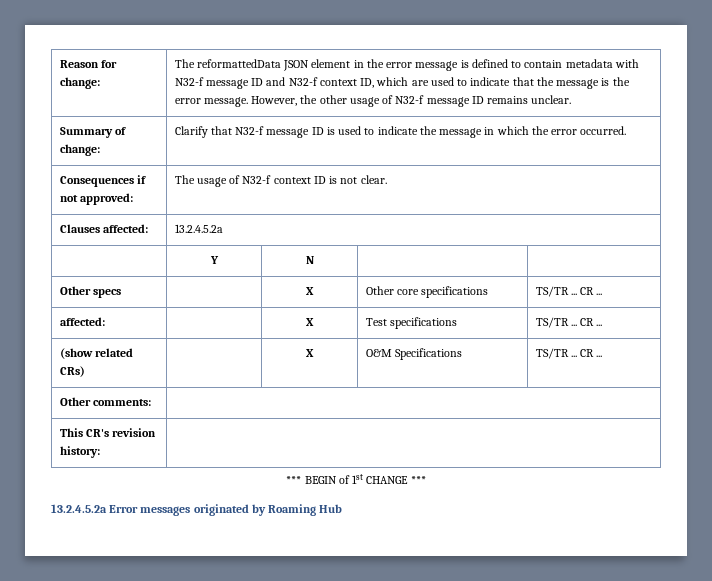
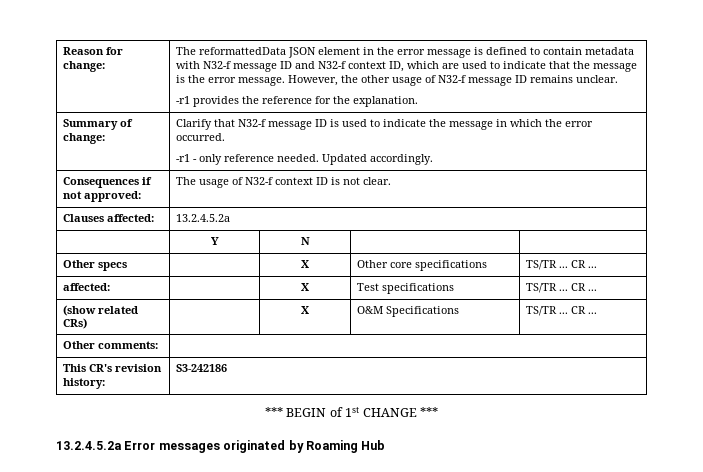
(572, 99) none -> [175,96,418,107] // -r1 provides the reference for the explanation.
(627, 130) none -> [175,154,433,165] // -r1 - only reference needed. Updated accordingly.
(100, 452) none -> [175,364,227,372] S3-242186

